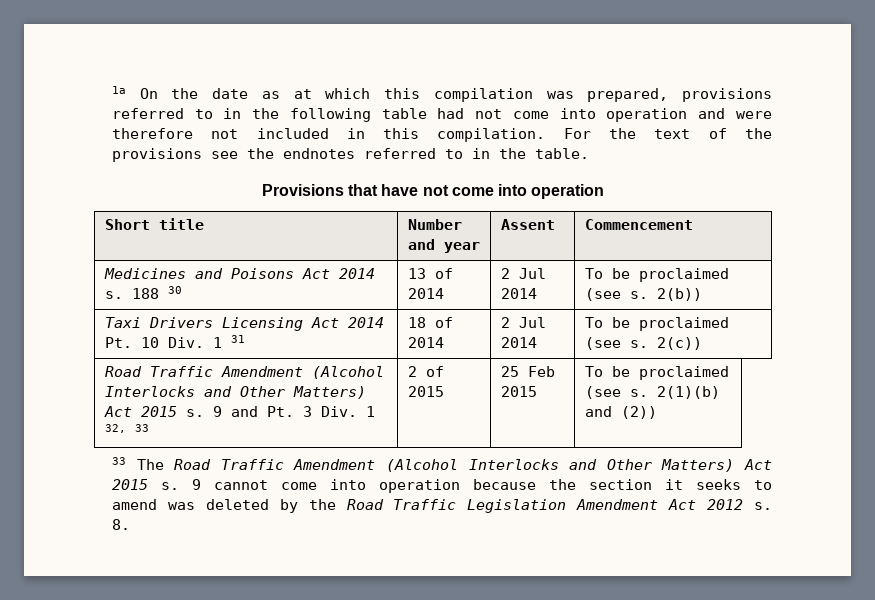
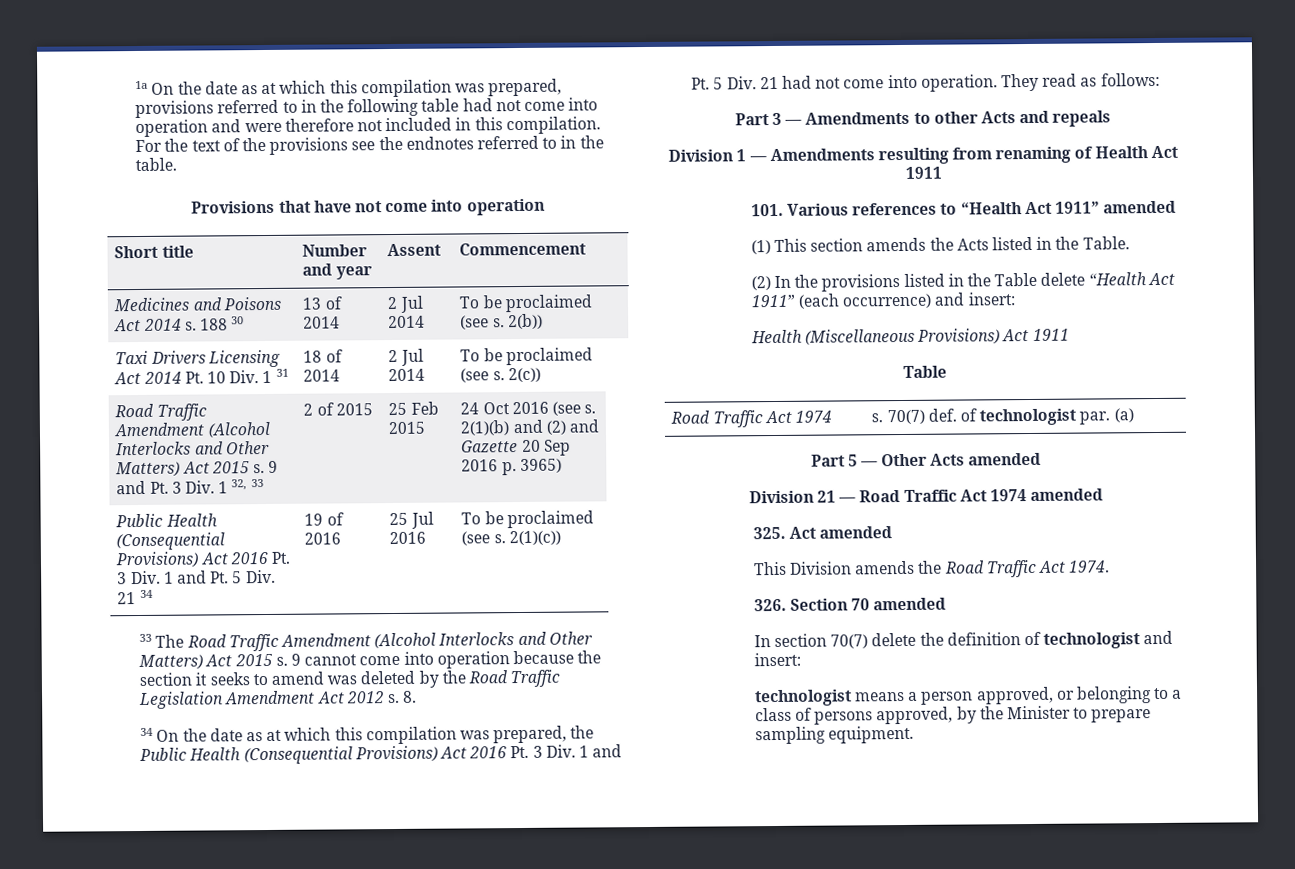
[584,366,729,380] [584,386,720,399] [584,406,657,419] | To be proclaimed (see s. 2(1)(b) and (2)) -> [460,401,597,416] [460,419,599,436] [461,439,571,456] [461,458,562,476] [115,513,218,528] [116,532,226,551] [115,551,291,569] [117,569,276,585] [117,589,153,605] [304,512,344,526] [304,532,342,545] [389,511,434,529] [389,531,427,545] [461,510,594,529] [461,530,561,546] | 24 Oct 2016 (see s. 2(1)(b) and (2) and Gazette 20 Sep 2016 p. 3965) // Public Health (Consequential Provisions) Act 2016 Pt. 3 Div. 1 and Pt. 5 Div. 21 34 | 19 of 2016 | 25 Jul 2016 | To be proclaimed (see s. 2(1)(c))
(130, 524) none -> [140,725,595,745] [139,744,623,765] [691,72,1160,92] [734,110,1112,127] [668,145,1178,165] [904,166,942,179] [750,200,1177,217] [750,236,1130,255] [750,272,1175,292] [750,292,1015,309] [750,328,1070,345] [903,365,947,378] [670,410,832,428] [871,408,1134,426] [810,452,1042,467] [748,488,1104,504] [752,526,893,540] [753,559,1111,578] [753,597,947,612] [753,630,1174,649] [753,652,801,667] [754,686,1183,707] [754,705,1152,725] [754,725,915,745] // 34 On the date as at which this compilation was prepared, the Public Health (Consequential Provisions) Act 2016 Pt. 3 Div. 1 and Pt. 5 Div. 21 had not come into operation. They read as follows: // Part 3 — Amendments to other Acts and repeals // Division 1 — Amendments resulting from renaming of Health Act 1911 // 101. Various references to “Health Act 1911” amended // (1) This section amends the Acts listed in the Table. // (2) In the provisions listed in the Table delete “Health Act 1911” (each occurrence) and insert: // Health (Miscellaneous Provisions) Act 1911 // Table // Road Traffic Act 1974 | s. 70(7) def. of technologist par. (a) // Part 5 — Other Acts amended // Division 21 — Road Traffic Act 1974 amended // 325. Act amended // This Division amends the Road Traffic Act 1974. // 326. Section 70 amended // In section 70(7) delete the definition of technologist and insert: // technologist means a person approved, or belonging to a class of persons approved, by the Minister to prepare sampling equipment.

